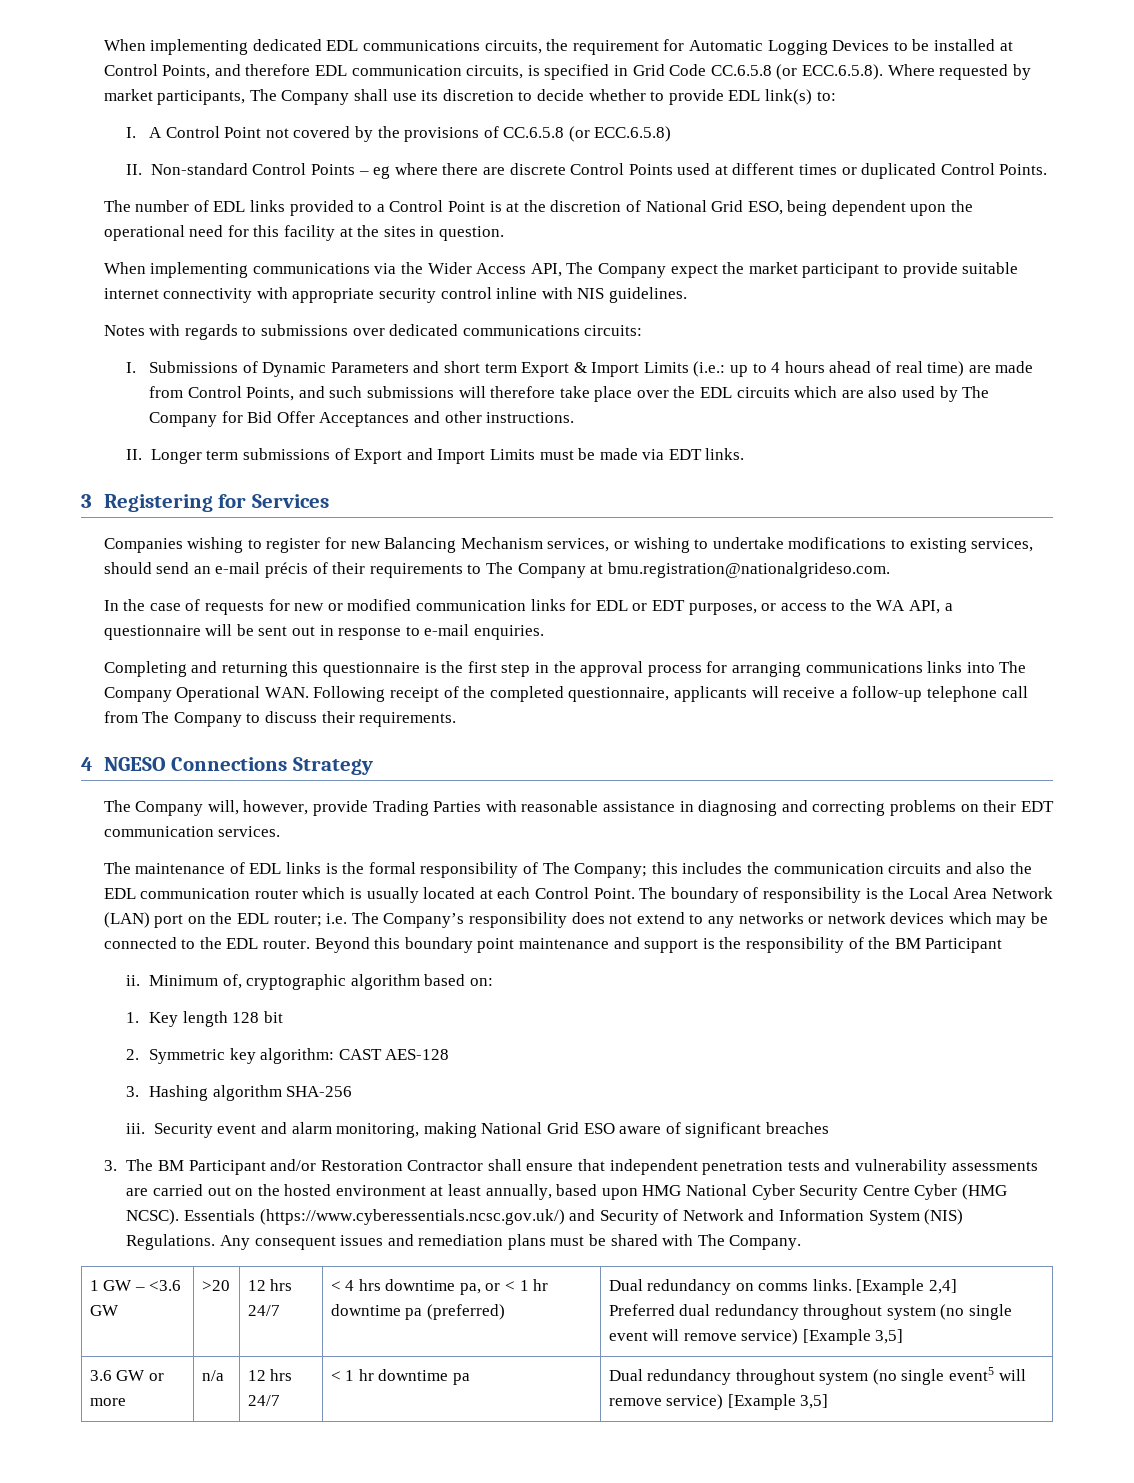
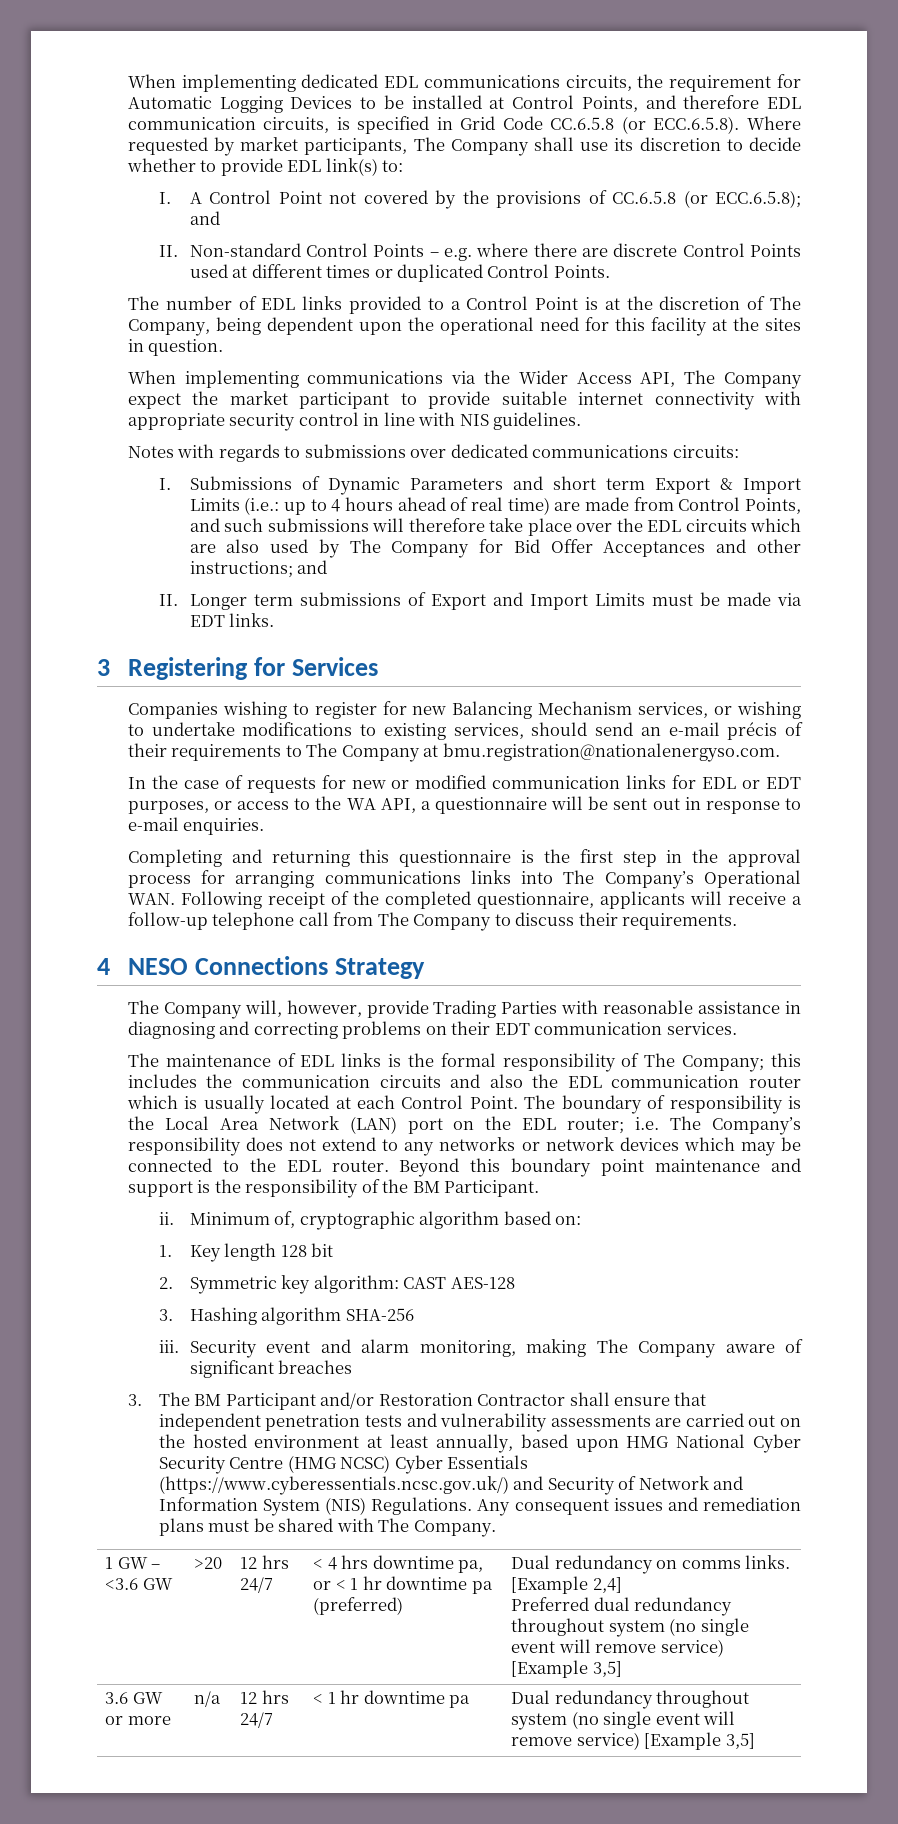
[594,126,672,142] ECC.6.5.8) -> [715,190,802,208] [189,211,220,225] ECC.6.5.8); and
[373,166,391,179] eg -> [444,248,473,261] e.g.
[645,200,783,215] National Grid ESO, -> [769,296,801,310] [127,319,210,336] The Company,
[496,287,538,299] inline -> [363,412,415,426] in line
[486,412,575,423] instructions. -> [189,560,328,578] instructions; and
[607,562,890,578] bmu.registration@nationalgrideso.com. -> [442,743,780,762] bmu.registration@nationalenergyso.com.
[103,687,172,702] Company -> [604,871,694,889] Company’s
[103,757,166,771] NGESO -> [127,958,188,975] NESO
[925,938,1003,953] Participant -> [444,1180,540,1197] Participant.
[481,1122,615,1134] National Grid ESO -> [596,1339,717,1358] The Company
[914,1184,1007,1200] [126,1209,180,1225] Cyber (HMG NCSC). -> [287,1455,443,1474] (HMG NCSC) Cyber
[949,1367,995,1381] event5 -> [655,1713,700,1725] event

